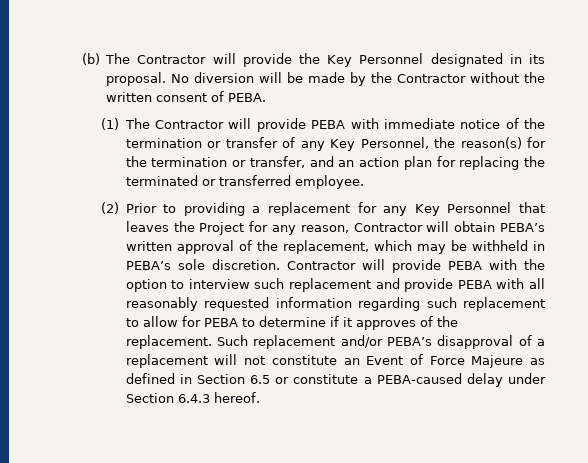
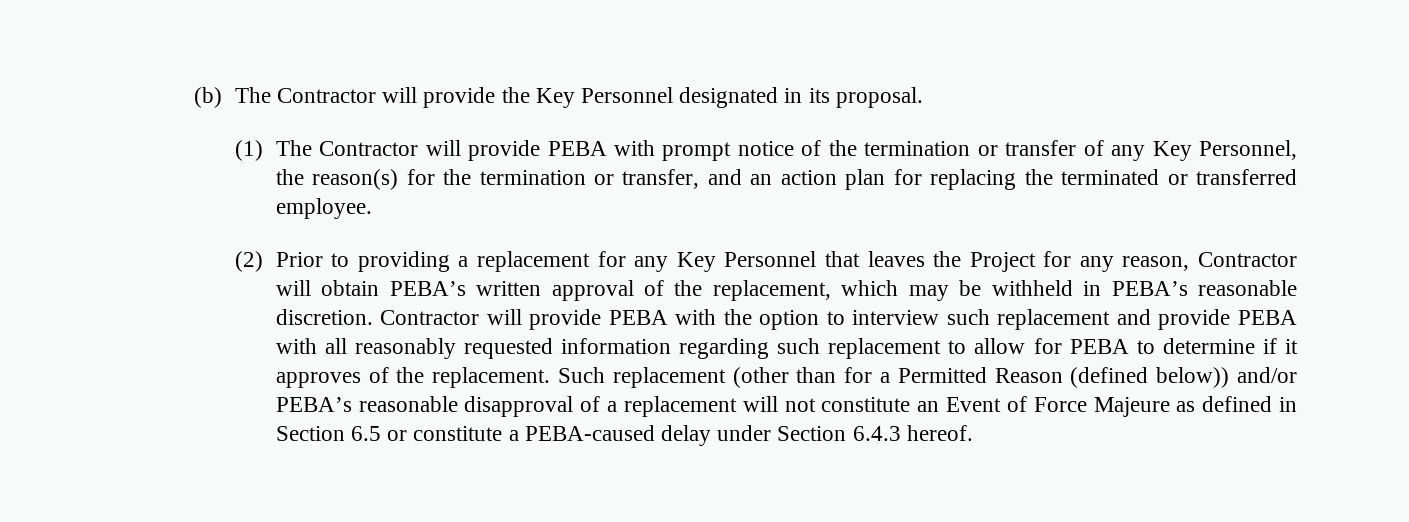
[171,72,545,86] [106,91,267,102] No diversion will be made by the Contractor without the written consent of PEBA. -> (923, 97) none
[383,118,455,129] immediate -> [662,142,732,161] prompt
[177,259,205,270] sole -> [1197,280,1297,296] reasonable
(336, 342) none -> [732,367,1230,388] (other than for a Permitted Reason (defined below))
(433, 341) none -> [358,396,458,412] reasonable

